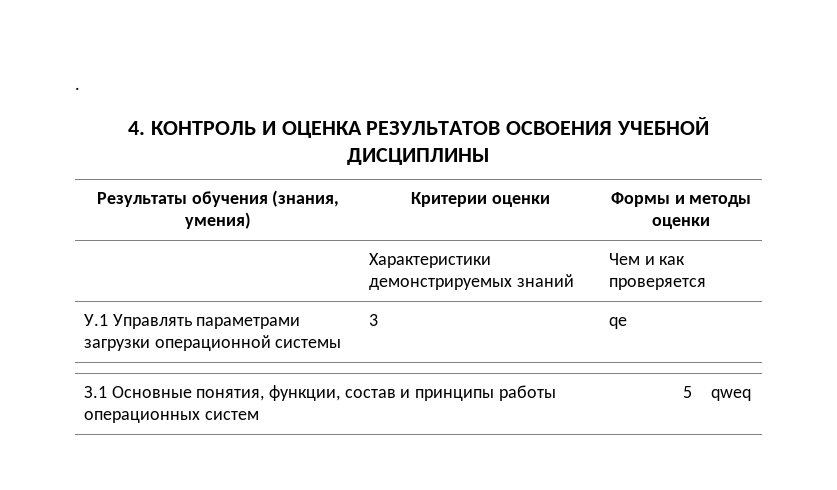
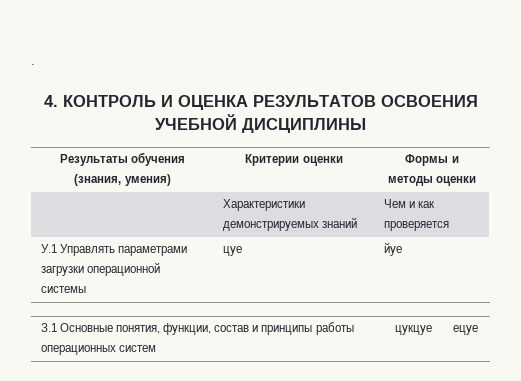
[368,314,378,326] [608,317,627,329] 3 | qe -> [222,246,242,256] [383,242,402,256] цуе | йуе
[682,386,692,398] [710,389,751,401] 5 | qweq -> [394,325,432,335] [452,325,478,335] цукцуе | ецуе

